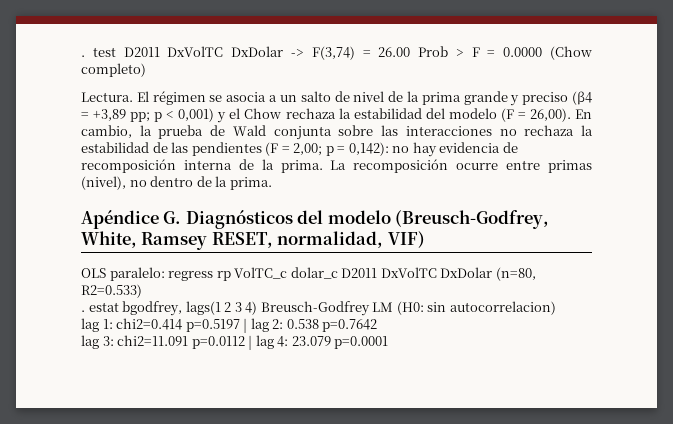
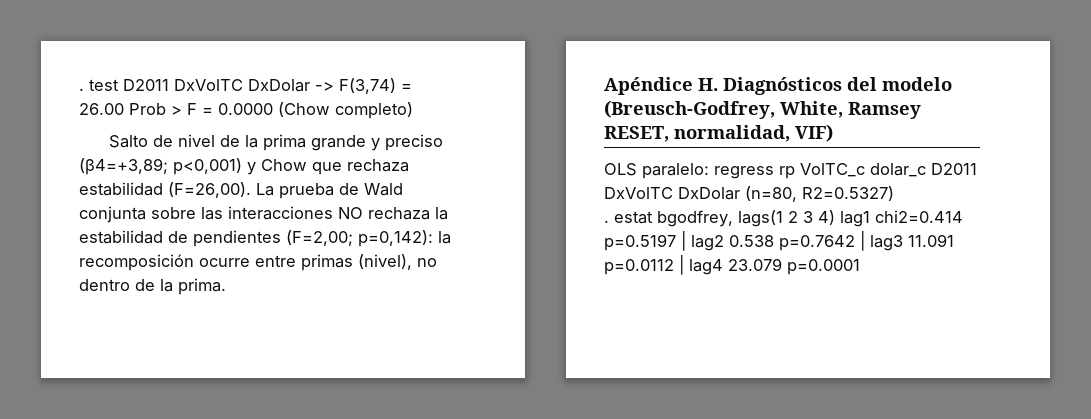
[81,91,331,105] Lectura. El régimen se asocia a un salto -> [109,135,149,148] Salto
[572,91,592,105] [81,108,592,123] [81,125,152,138] (β4 = +3,89 pp; p < 0,001) y el Chow rechaza la estabilidad del modelo (F = 26,00). En cambio, la -> [79,158,409,175] [79,182,274,198] (β4=+3,89; p<0,001) y Chow que rechaza estabilidad (F=26,00). La
[499,129,517,136] no -> [338,207,363,219] NO
[171,142,518,157] [81,159,347,173] las pendientes (F = 2,00; p = 0,142): no hay evidencia de recomposición interna de la prima. La -> [193,230,451,247] pendientes (F=2,00; p=0,142): la
[163,211,182,224] G. -> [698,78,718,91] H.
[81,284,142,298] R2=0.533) -> [802,186,894,201] R2=0.5327)
[260,301,556,316] [81,318,113,332] Breusch-Godfrey LM (H0: sin autocorrelacion) // lag 1: -> [840,211,870,227] lag1
[250,318,284,332] lag 2: -> [691,235,724,251] lag2
[81,335,289,350] // lag 3: chi2=11.091 p=0.0112 | lag 4: -> [860,231,954,251] [604,255,723,275] | lag3 11.091 p=0.0112 | lag4

